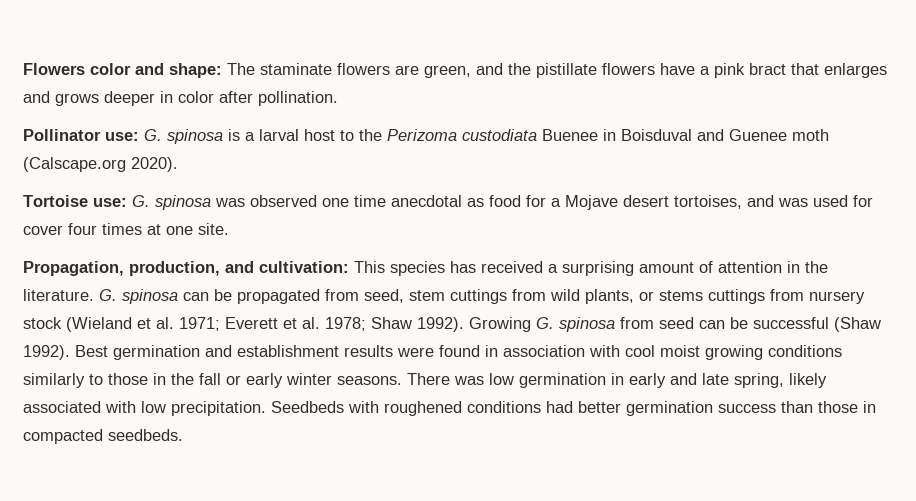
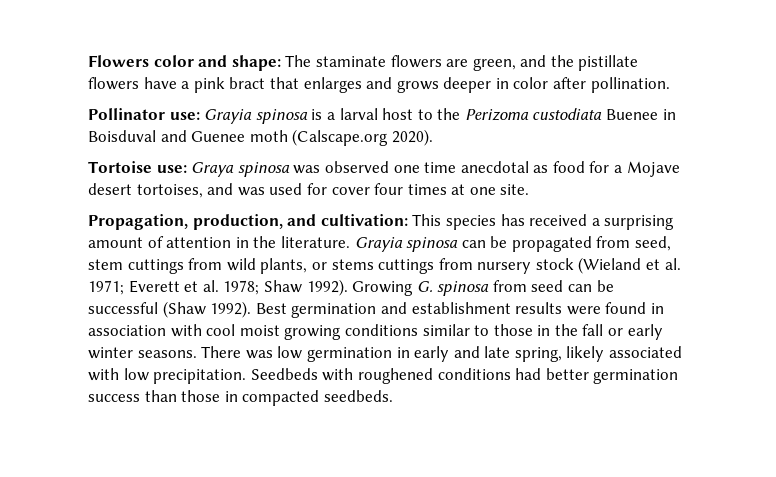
[144,129,162,141] G. -> [204,109,253,124] Grayia
[132,195,150,207] G. -> [191,162,235,177] Graya
[99,289,117,301] G. -> [354,237,403,252] Grayia
[23,373,85,388] similarly -> [422,324,470,336] similar

